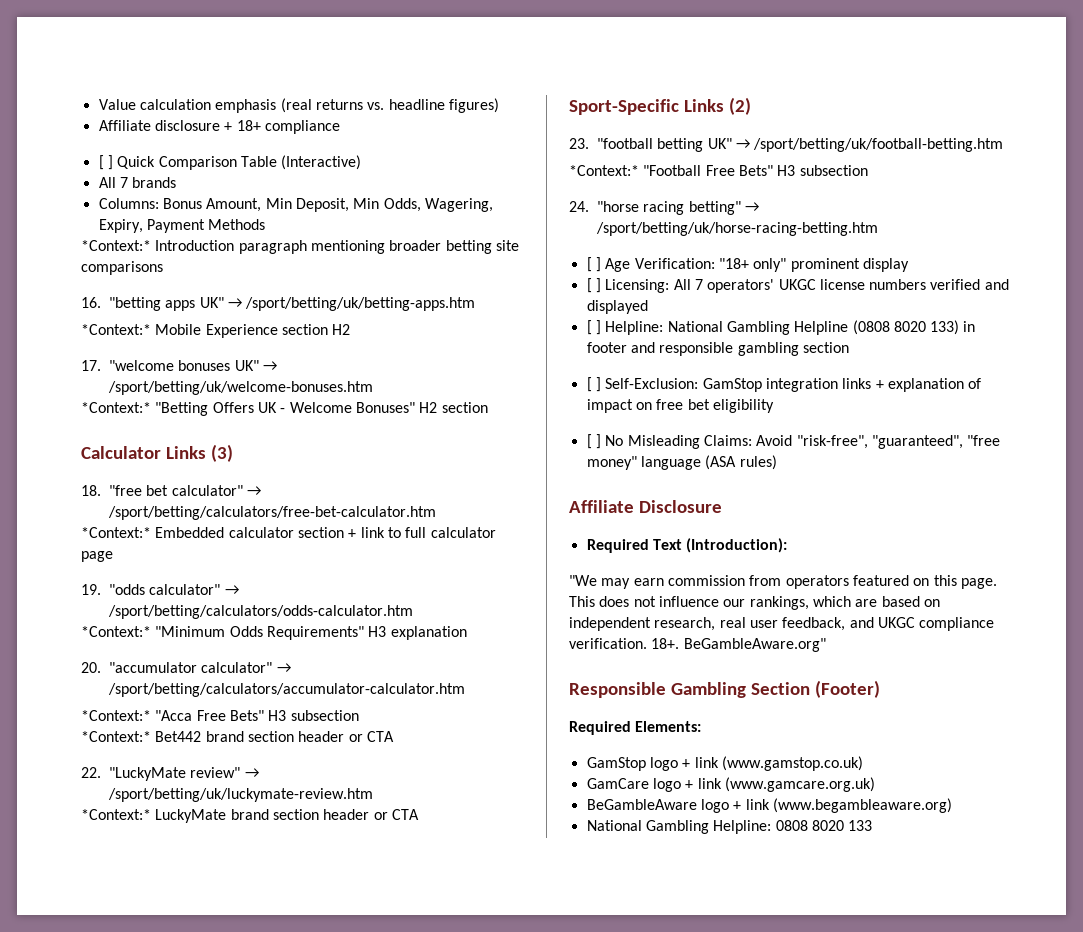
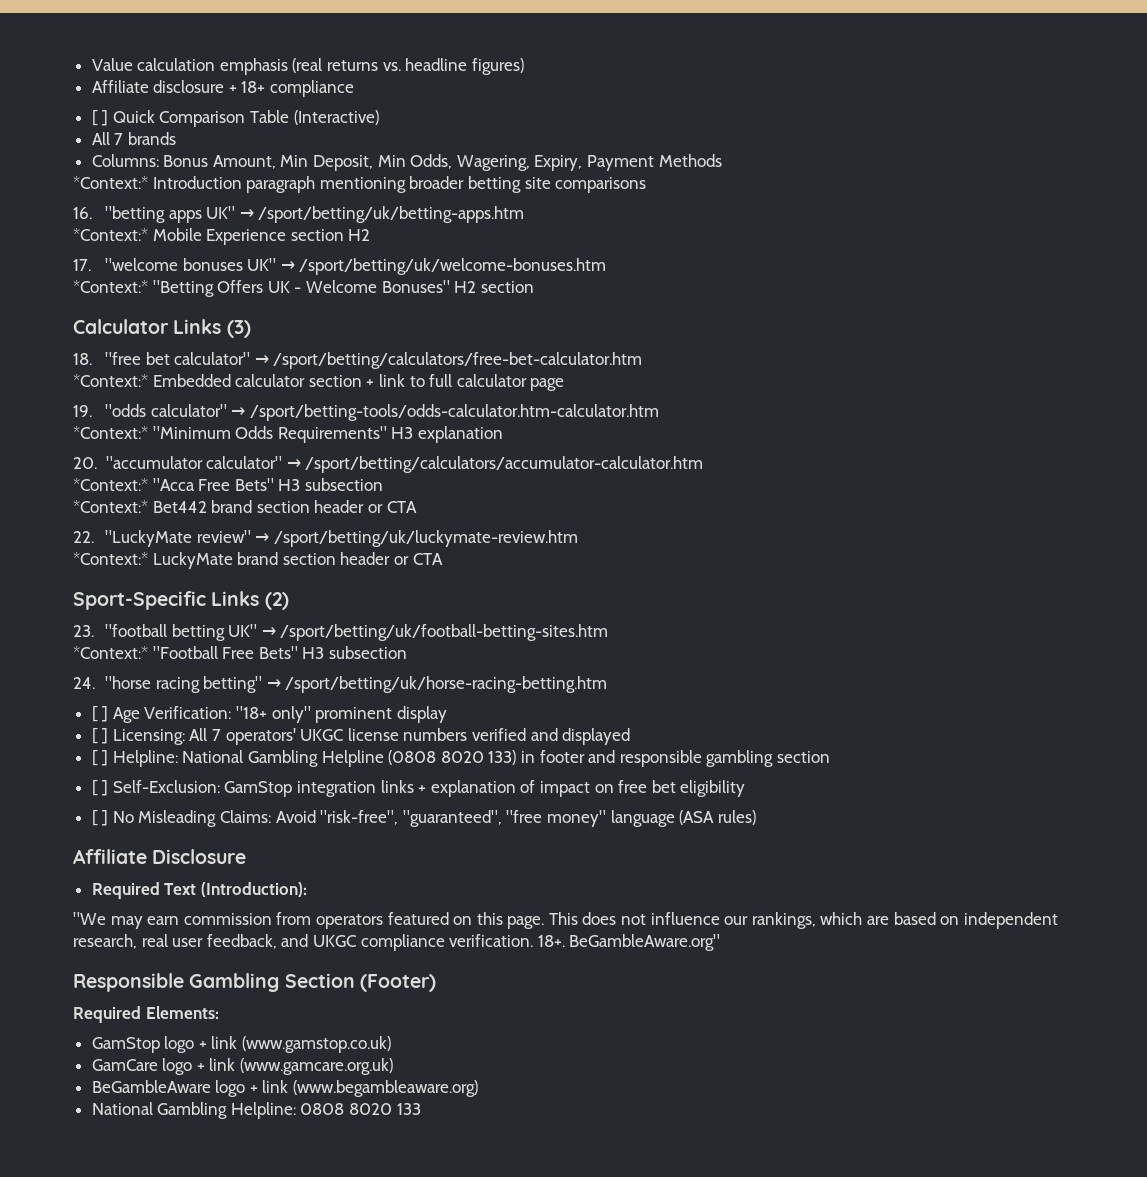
[108,605,413,619] /sport/betting/calculators/odds-calculator.htm -> [249,404,659,421] /sport/betting-tools/odds-calculator.htm-calculator.htm
[753,138,1004,152] /sport/betting/uk/football-betting.htm -> [280,624,609,641] /sport/betting/uk/football-betting-sites.htm

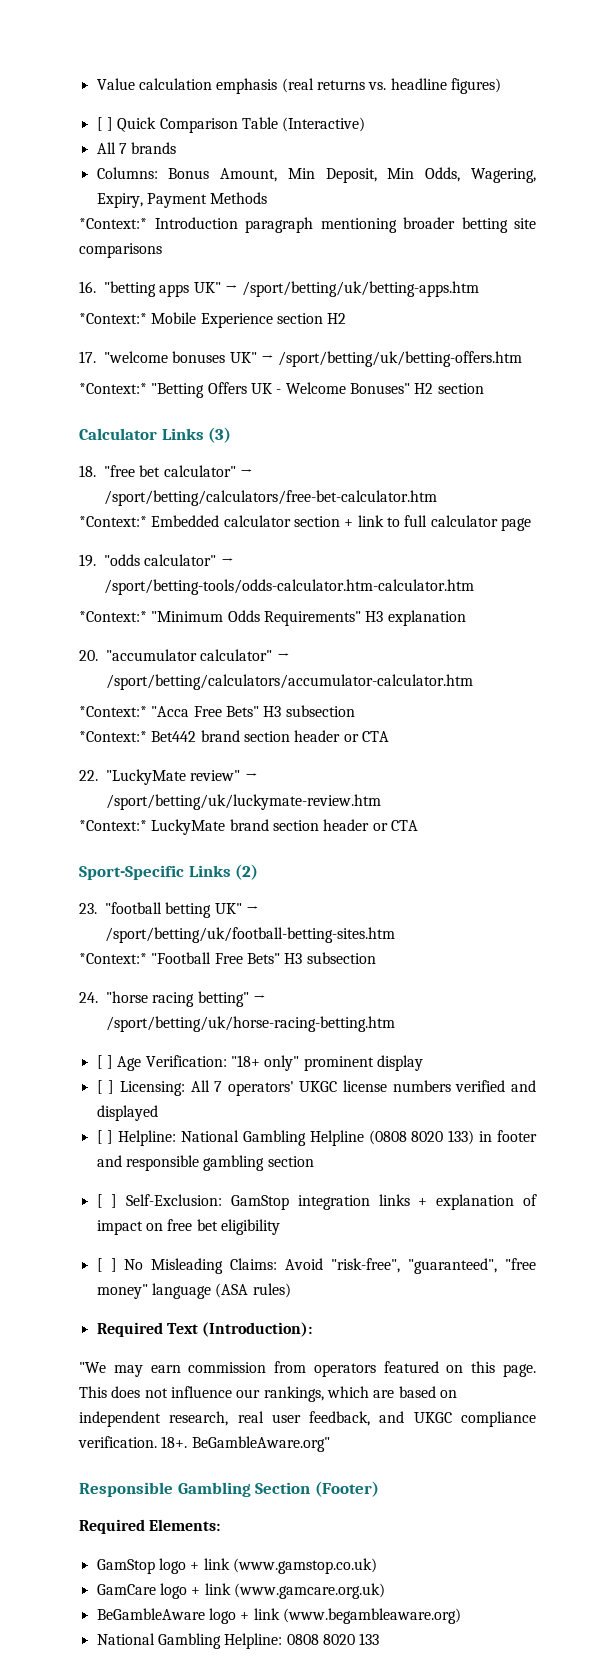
[91,80,355,97] // Affiliate disclosure + 18+ compliance -> (501, 86) none
[299,258,607,275] /sport/betting/uk/welcome-bonuses.htm -> [278,351,523,367] /sport/betting/uk/betting-offers.htm
[73,849,247,864] // Affiliate Disclosure -> (291, 1290) none

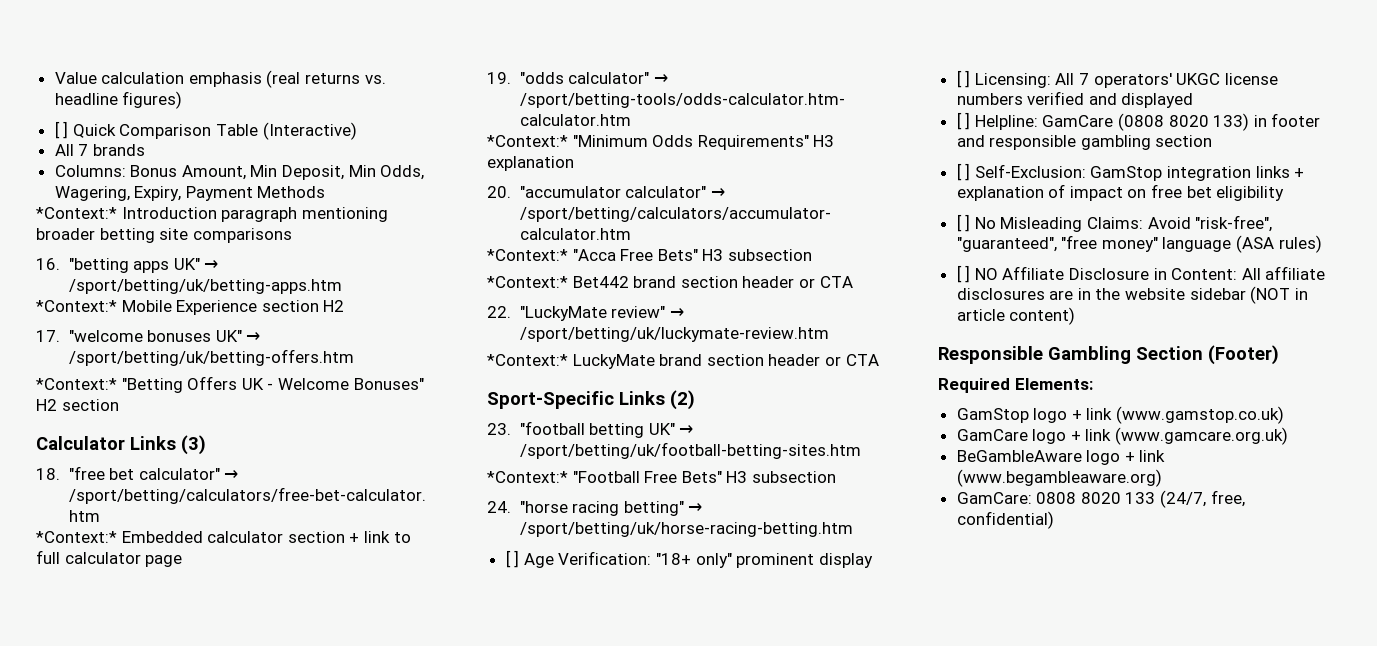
[181,1130,364,1146] National Gambling Helpline -> [1042,115,1114,127] GamCare
[96,1322,313,1337] [79,1361,536,1377] [79,1386,457,1402] [79,1411,536,1427] [78,1436,330,1452] Required Text (Introduction): // "We may earn commission from operators featured on this page. This does not influence our rankings, which are based on independent research, real user feedback, and UKGC compliance verification. 18+. BeGambleAware.org" -> [956,265,1326,283] [956,286,1308,304] [956,307,1076,325] [ ] NO Affiliate Disclosure in Content: All affiliate disclosures are in the website sidebar (NOT in article content)
[96,1633,380,1649] National Gambling Helpline: 0808 8020 133 -> [956,490,1245,508] [956,511,1054,529] GamCare: 0808 8020 133 (24/7, free, confidential)

